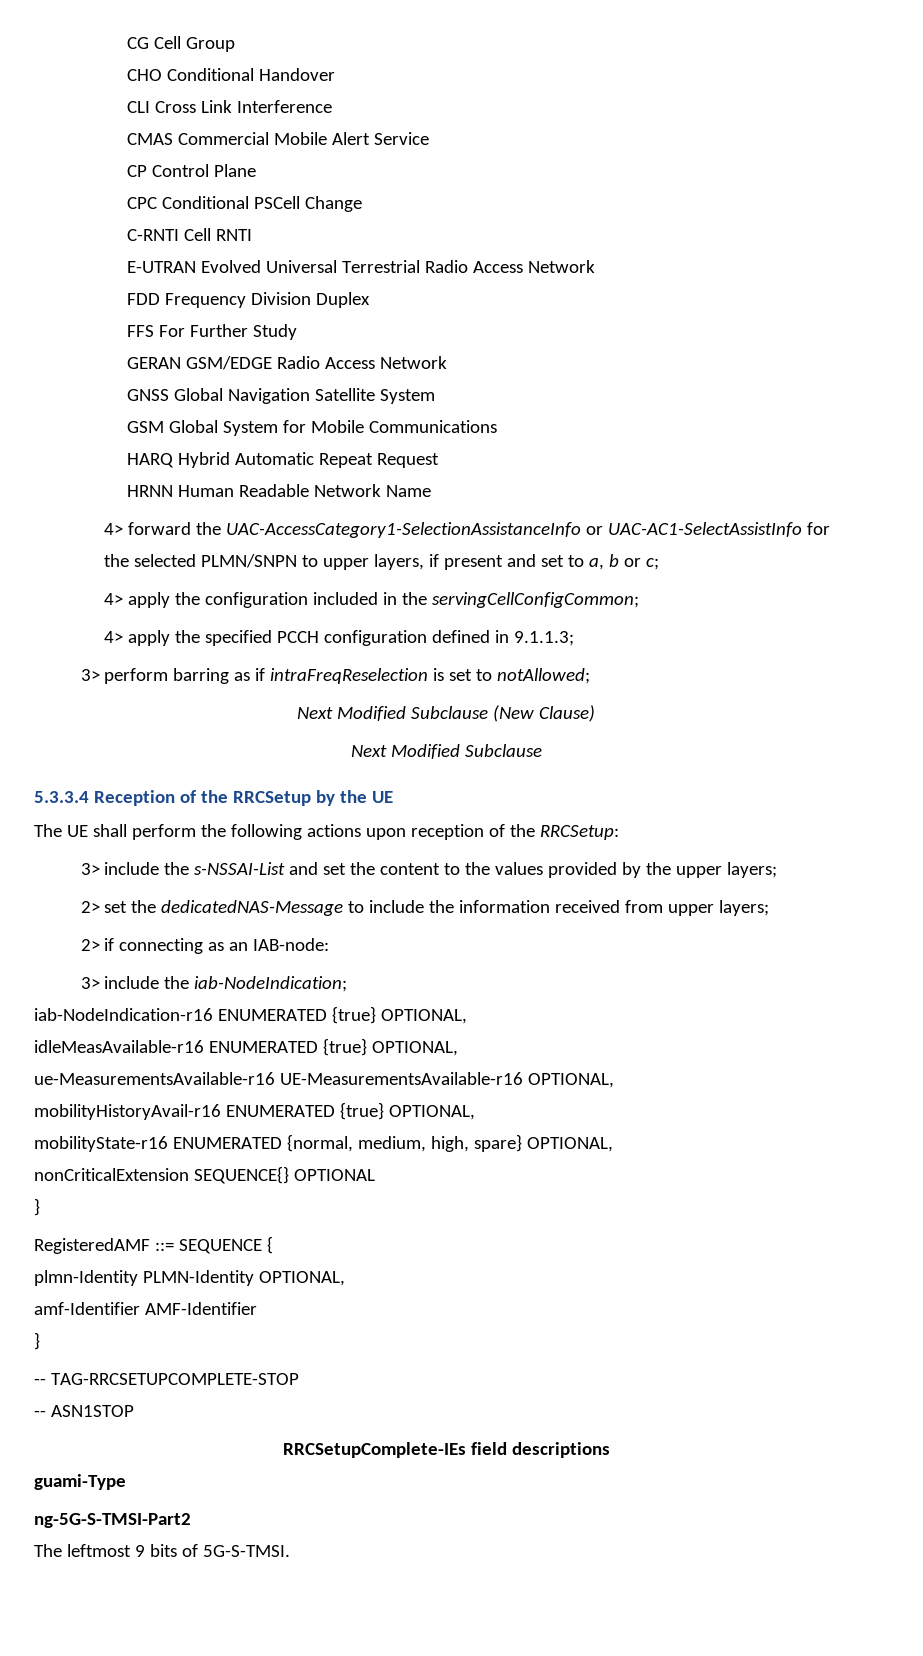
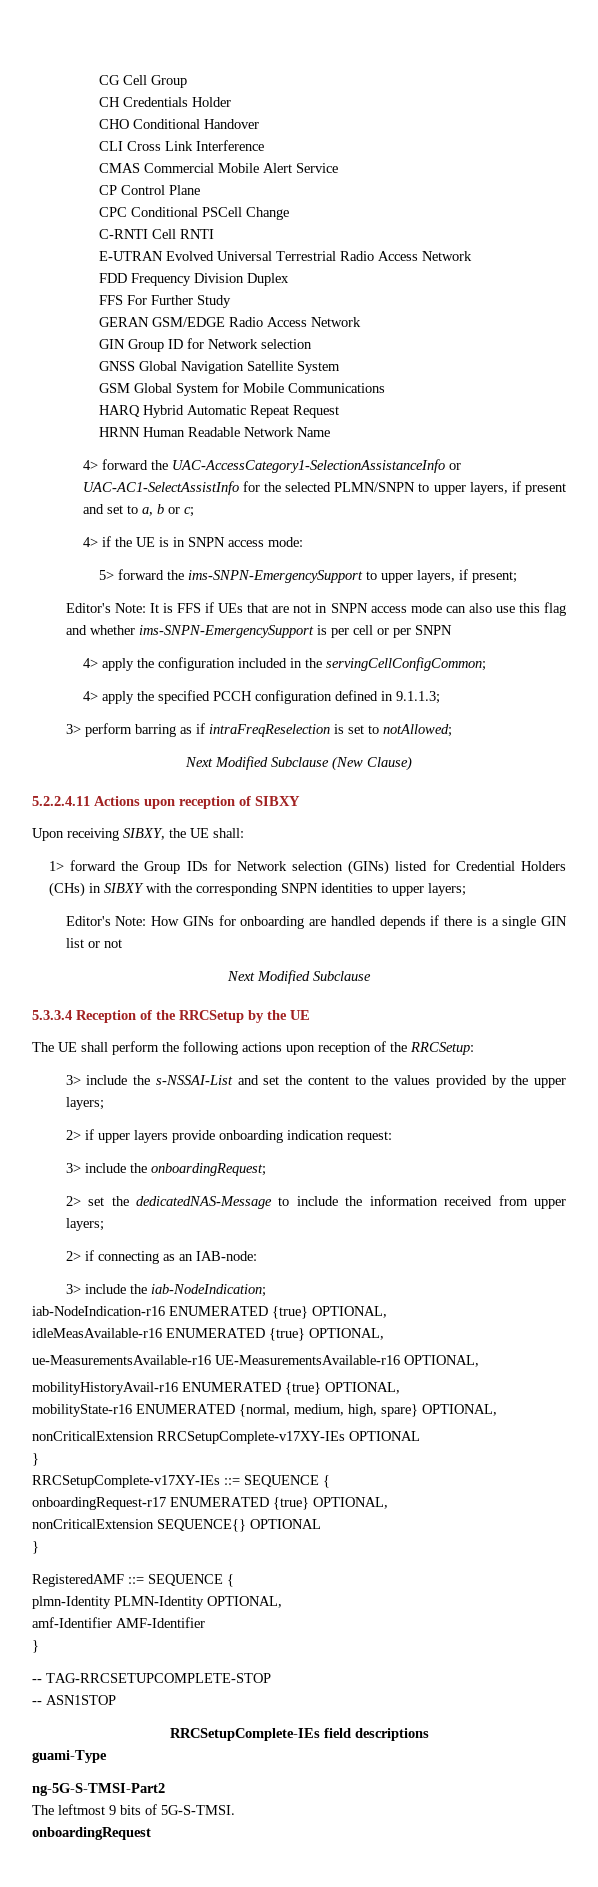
(235, 44) none -> [99,97,232,107] // CH Credentials Holder
(447, 362) none -> [99,338,313,352] // GIN Group ID for Network selection
(659, 564) none -> [82,536,303,547] [99,569,518,583] [65,602,566,616] [65,625,452,638] // 4> if the UE is in SNPN access mode: // 5> forward the ims-SNPN-EmergencySupport to upper layers, if present; // Editor's Note: It is FFS if UEs that are not in SNPN access mode can also use this flag and whether ims-SNPN-EmergencySupport is per cell or per SNPN
(595, 713) none -> [32,796,300,809] [32,828,244,841] [48,860,566,875] [48,882,466,897] [65,915,567,929] [65,938,122,948] // 5.2.2.4.11 Actions upon reception of SIBXY // Upon receiving SIBXY, the UE shall: // 1> forward the Group IDs for Network selection (GINs) listed for Credential Holders (CHs) in SIBXY with the corresponding SNPN identities to upper layers; // Editor's Note: How GINs for onboarding are handled depends if there is a single GIN list or not
(778, 870) none -> [65,1129,392,1143] [65,1163,266,1176] // 2> if upper layers provide onboarding indication request: // 3> include the onboardingRequest;
(613, 1144) none -> [32,1431,420,1444] [32,1453,39,1466] [32,1475,330,1488] [32,1497,388,1510] // nonCriticalExtension RRCSetupComplete-v17XY-IEs OPTIONAL // } // RRCSetupComplete-v17XY-IEs ::= SEQUENCE { // onboardingRequest-r17 ENUMERATED {true} OPTIONAL,
(290, 1551) none -> [32,1827,151,1840] // onboardingRequest

